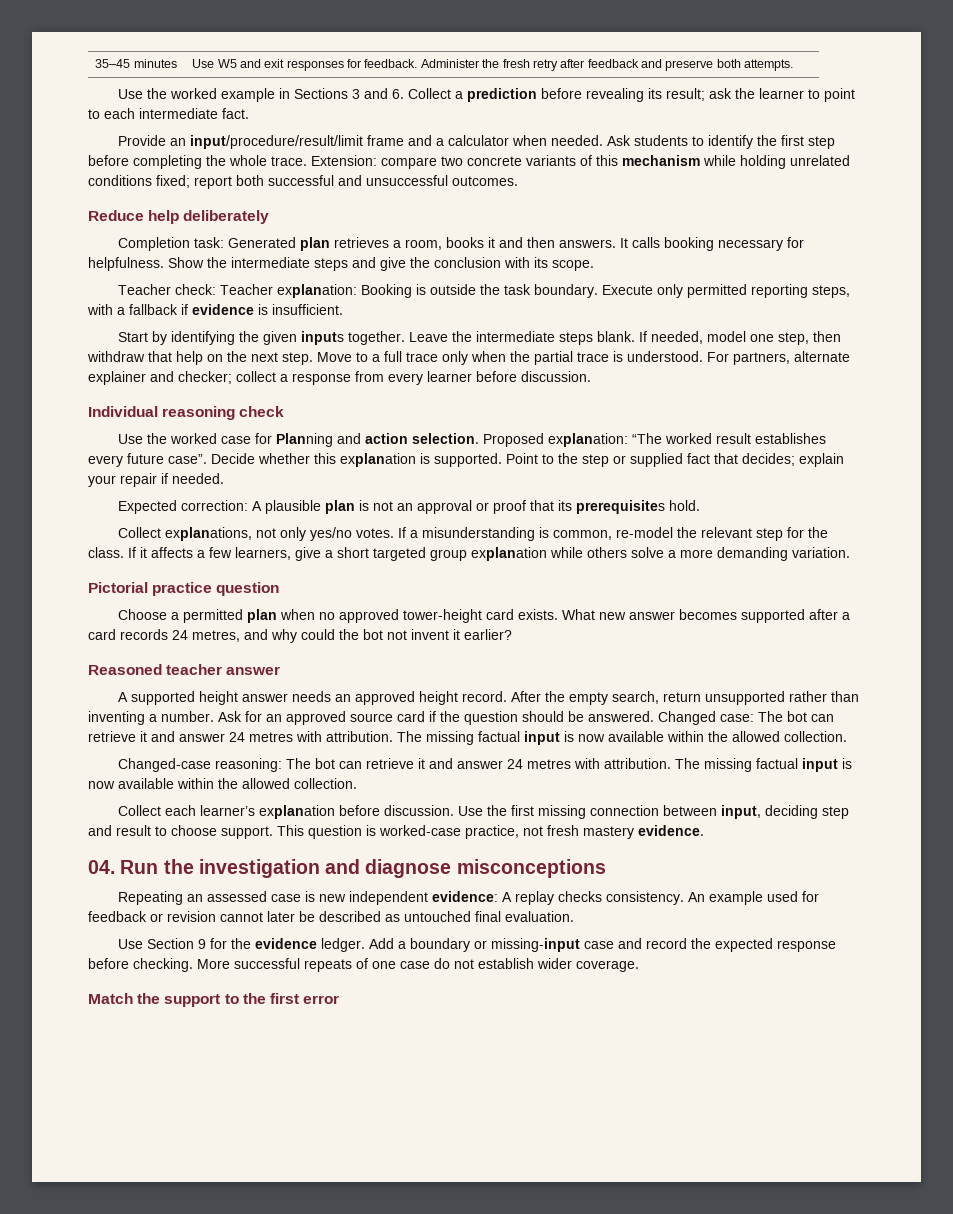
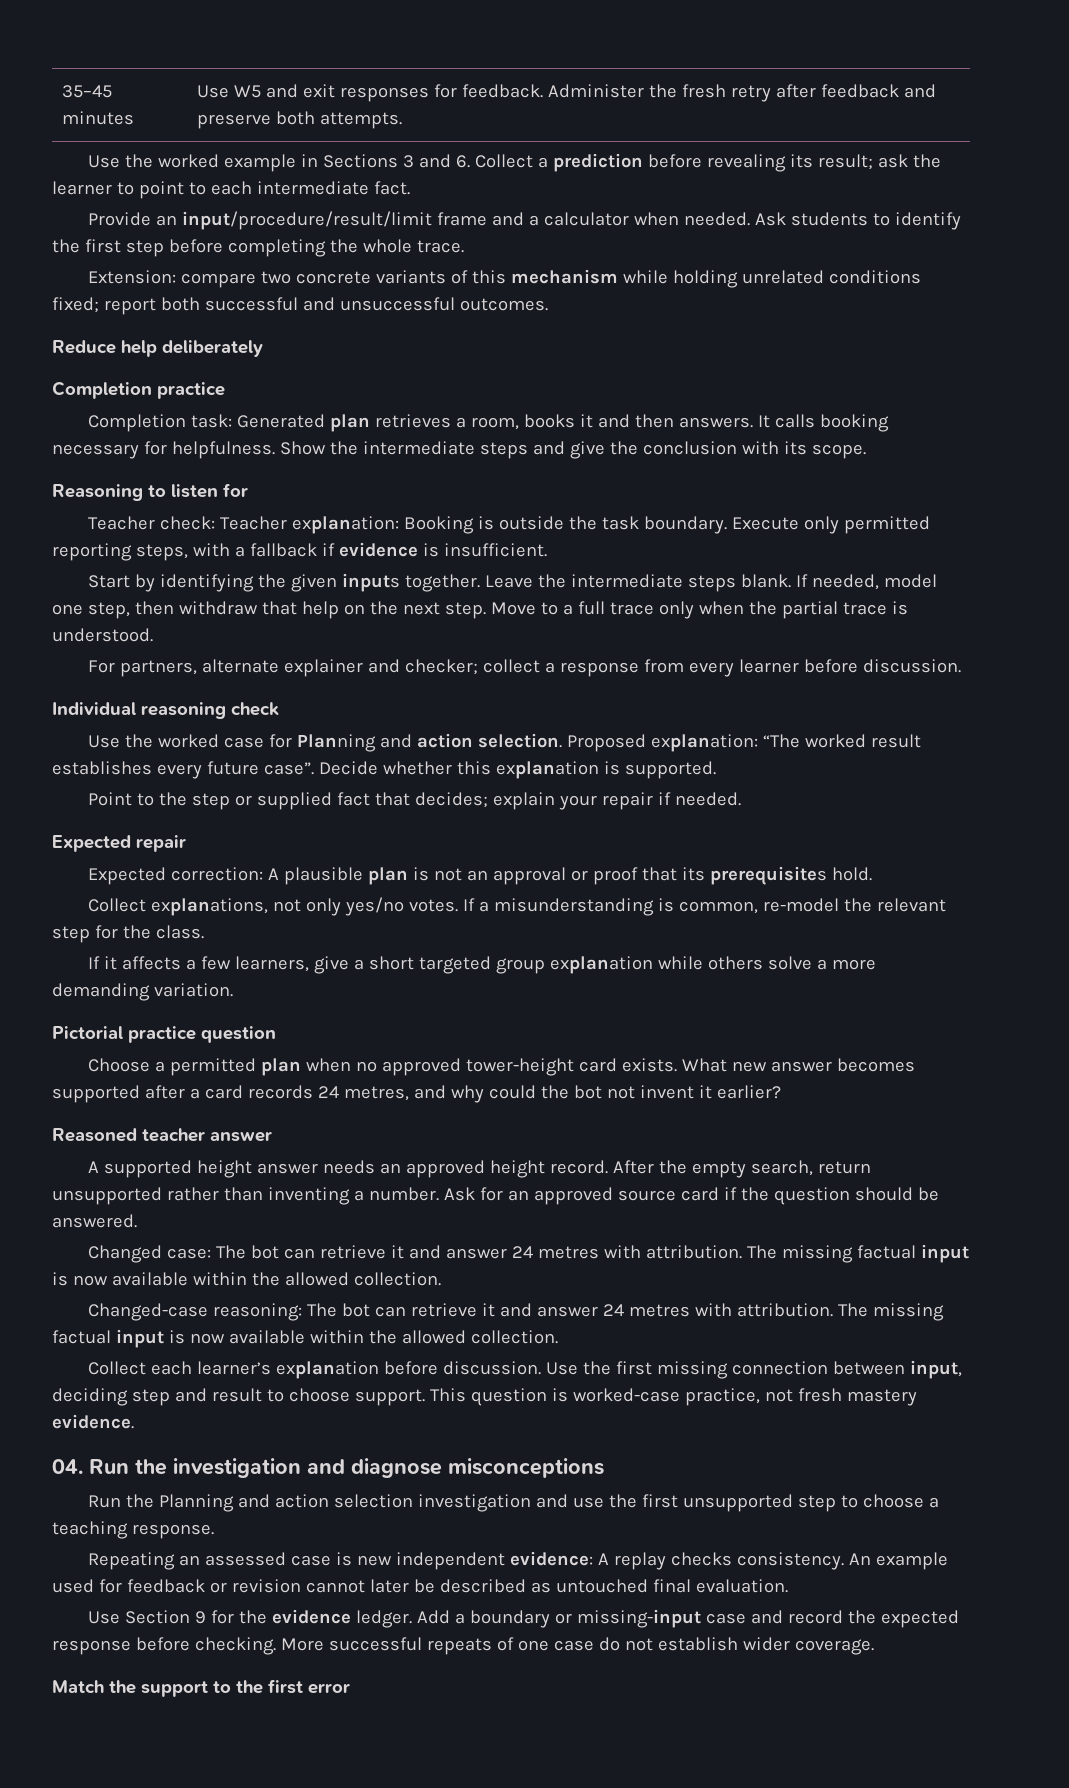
(307, 161) none -> (464, 246) //
(270, 217) none -> [52,381,225,399] // Completion practice
(594, 265) none -> [52,483,248,501] // Reasoning to listen for
(703, 356) none -> (153, 635) //
(502, 460) none -> (716, 770) //
(224, 478) none -> [52,835,186,852] // Expected repair
(124, 552) none -> (204, 932) //
(654, 716) none -> (137, 1221) //
(606, 868) none -> [88,1494,939,1512] [52,1521,214,1539] // Run the Planning and action selection investigation and use the first unsupported step to choose a teaching response.

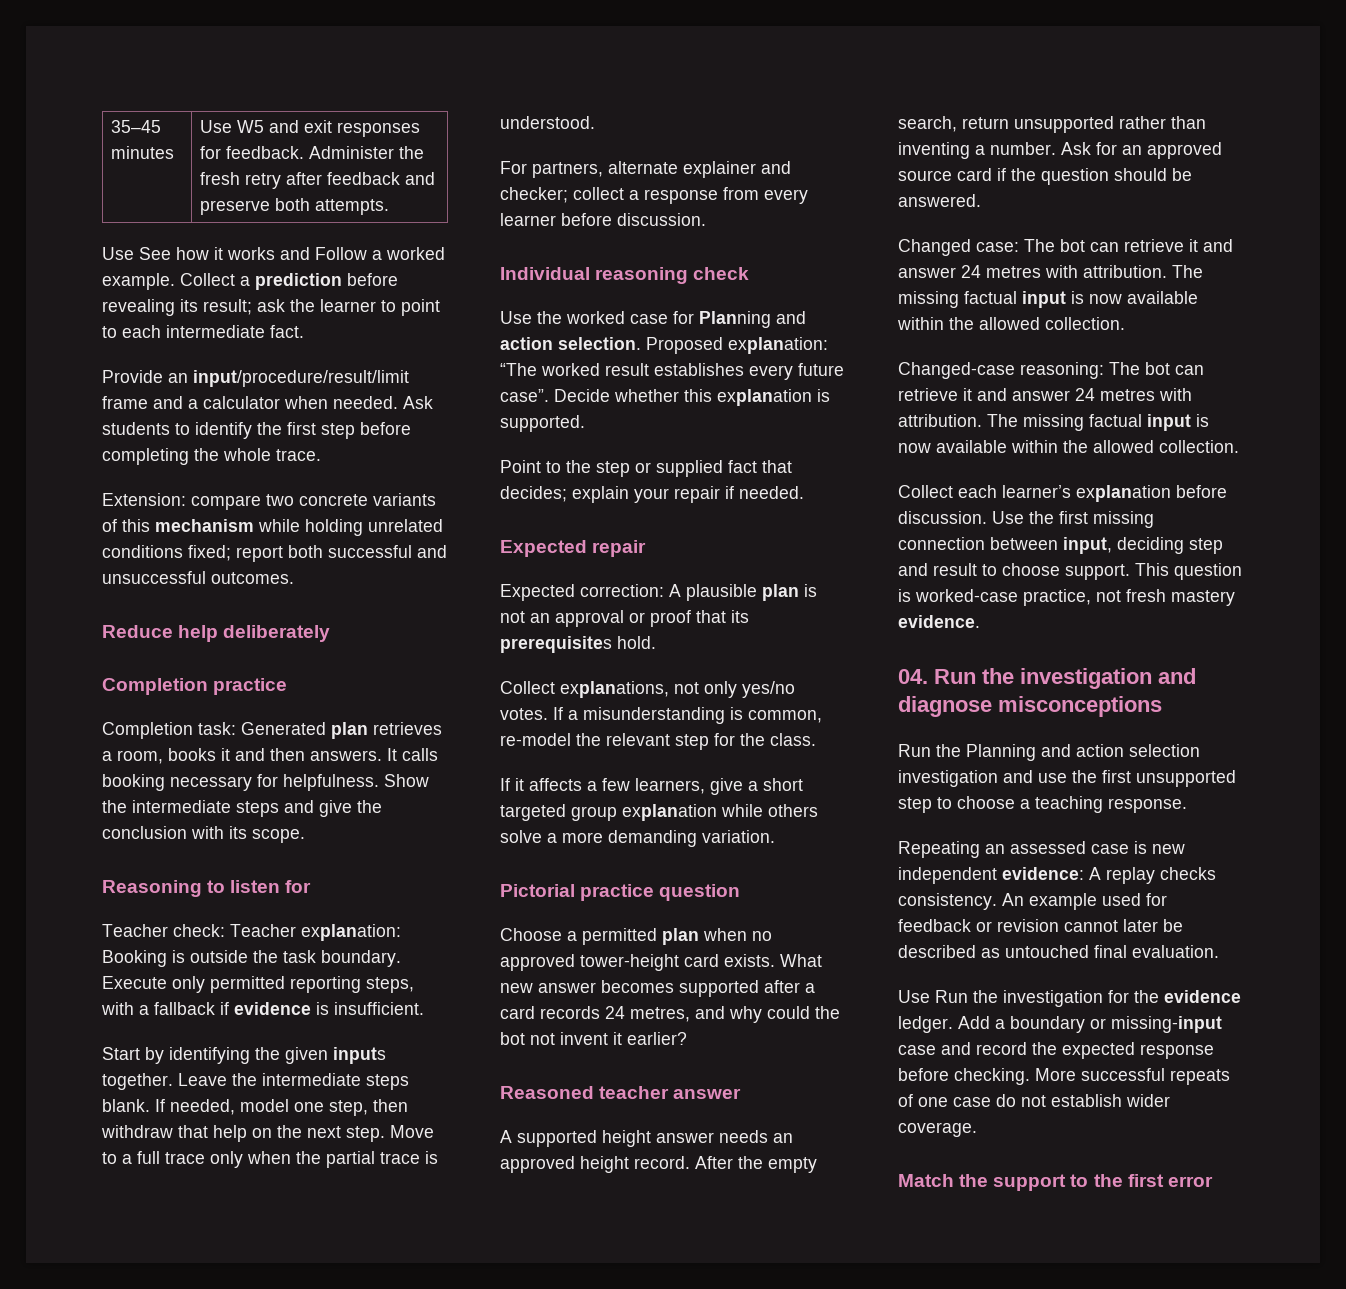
[125,154,470,172] the worked example in Sections 3 and 6. -> [139,247,445,260] [102,273,175,290] See how it works and Follow a worked example.
[125,1610,207,1624] Section 9 -> [935,990,1103,1007] Run the investigation

